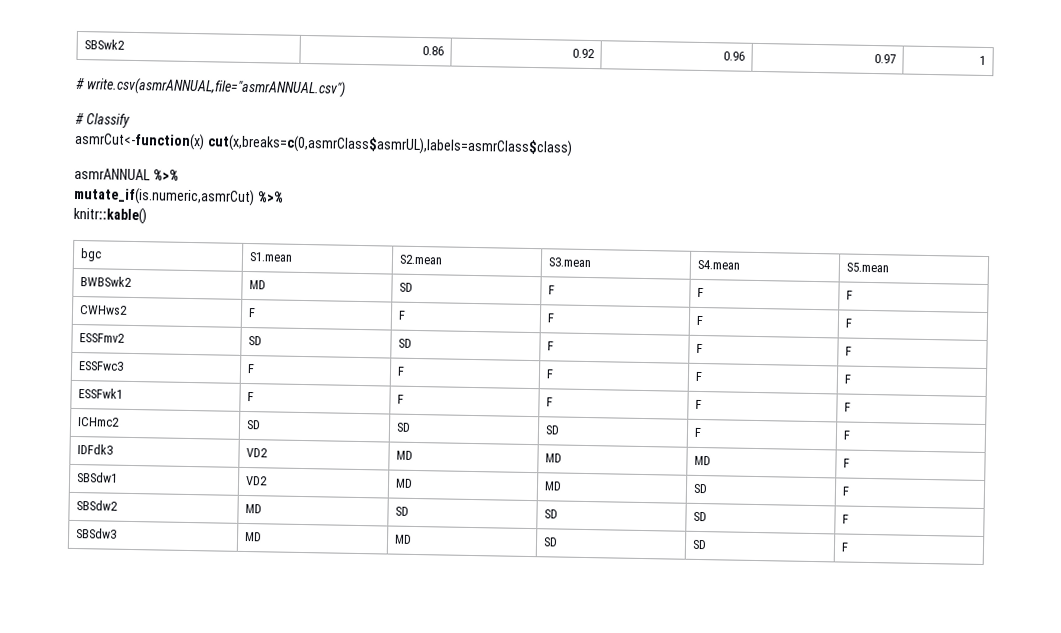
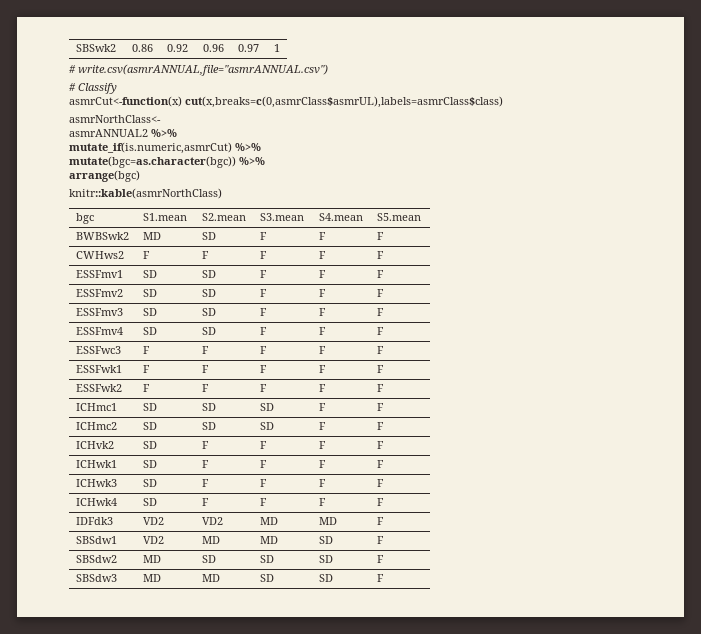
[74,167,150,181] asmrANNUAL -> [69,115,161,123] [69,129,148,137] asmrNorthClass<- // asmrANNUAL2
[73,206,147,225] knitr::kable() -> [69,156,265,168] [69,170,140,182] [69,188,222,199] mutate(bgc=as.character(bgc)) %>% // arrange(bgc) // knitr::kable(asmrNorthClass)
(853, 323) none -> [75,270,123,278] [142,270,157,278] [201,270,216,278] [259,270,267,278] [318,270,326,278] [376,270,384,278] // ESSFmv1 | SD | SD | F | F | F
(852, 351) none -> [75,308,123,316] [142,308,157,316] [201,308,216,316] [259,308,267,316] [318,308,326,316] [376,308,384,316] [75,327,123,335] [142,327,157,335] [201,327,216,335] [259,327,267,335] [318,327,326,335] [376,327,384,335] // ESSFmv3 | SD | SD | F | F | F // ESSFmv4 | SD | SD | F | F | F
(851, 407) none -> [75,384,122,392] [142,384,150,392] [201,384,209,392] [259,384,267,392] [318,384,326,392] [376,384,384,392] [75,403,117,411] [142,403,157,411] [201,403,216,411] [259,403,274,411] [318,403,326,411] [376,403,384,411] // ESSFwk2 | F | F | F | F | F // ICHmc1 | SD | SD | SD | F | F
(851, 435) none -> [75,441,114,449] [142,441,157,449] [201,441,209,449] [259,441,267,449] [318,441,326,449] [376,441,384,449] [75,460,117,468] [142,460,157,468] [201,460,209,468] [259,460,267,468] [318,460,326,468] [376,460,384,468] [75,479,117,487] [142,479,157,487] [201,479,209,487] [259,479,267,487] [318,479,326,487] [376,479,384,487] [75,498,117,506] [142,498,157,506] [201,498,209,506] [259,498,267,506] [318,498,326,506] [376,498,384,506] // ICHvk2 | SD | F | F | F | F // ICHwk1 | SD | F | F | F | F // ICHwk3 | SD | F | F | F | F // ICHwk4 | SD | F | F | F | F
[395,450,413,460] MD -> [201,517,223,525] VD2

